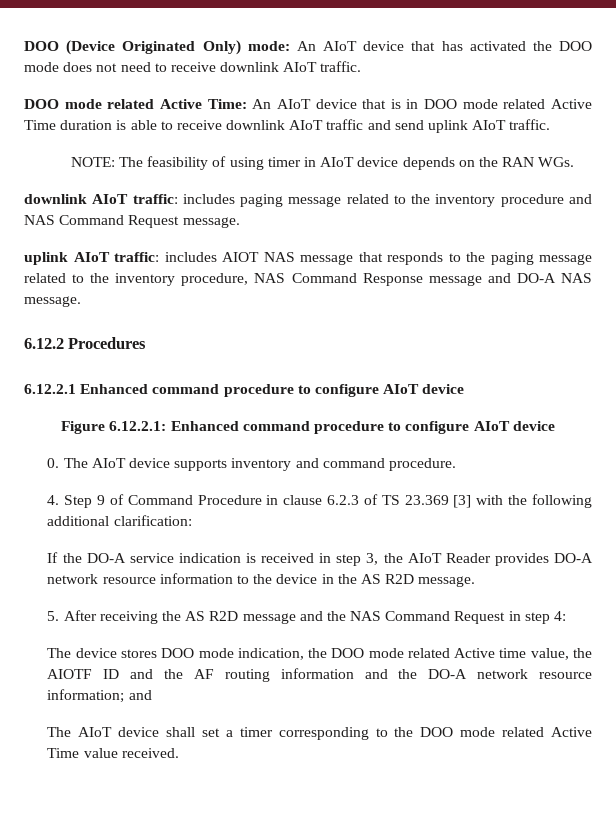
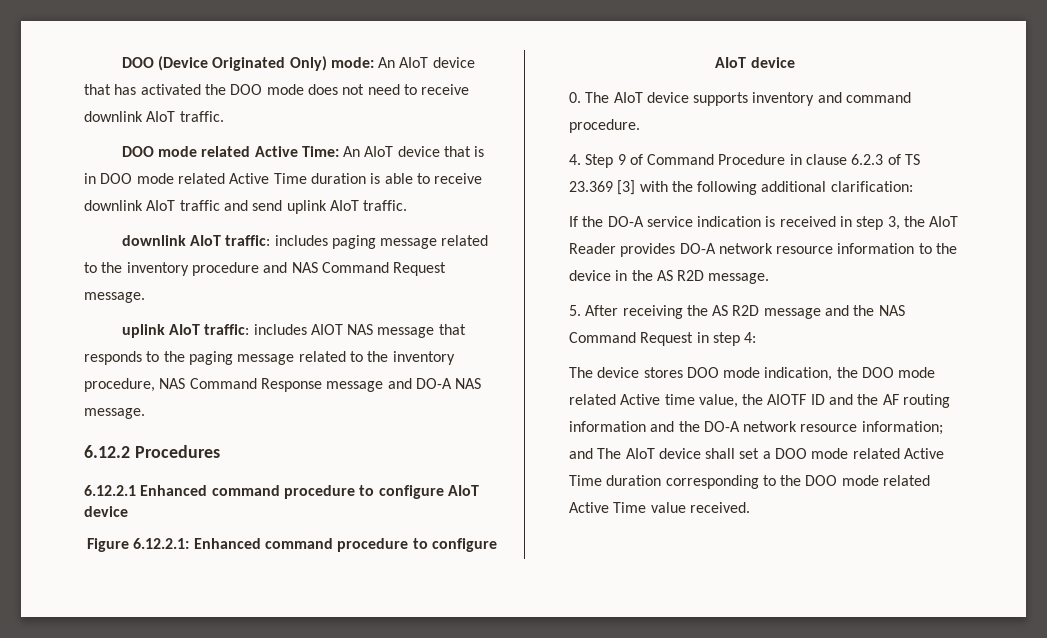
[70,156,575,170] // NOTE: The feasibility of using timer in AIoT device depends on the RAN WGs. -> (408, 205) none
(152, 695) // -> (593, 453) none
[239,727,273,737] timer -> [775,448,945,459] [568,475,662,486] DOO mode related Active Time duration

